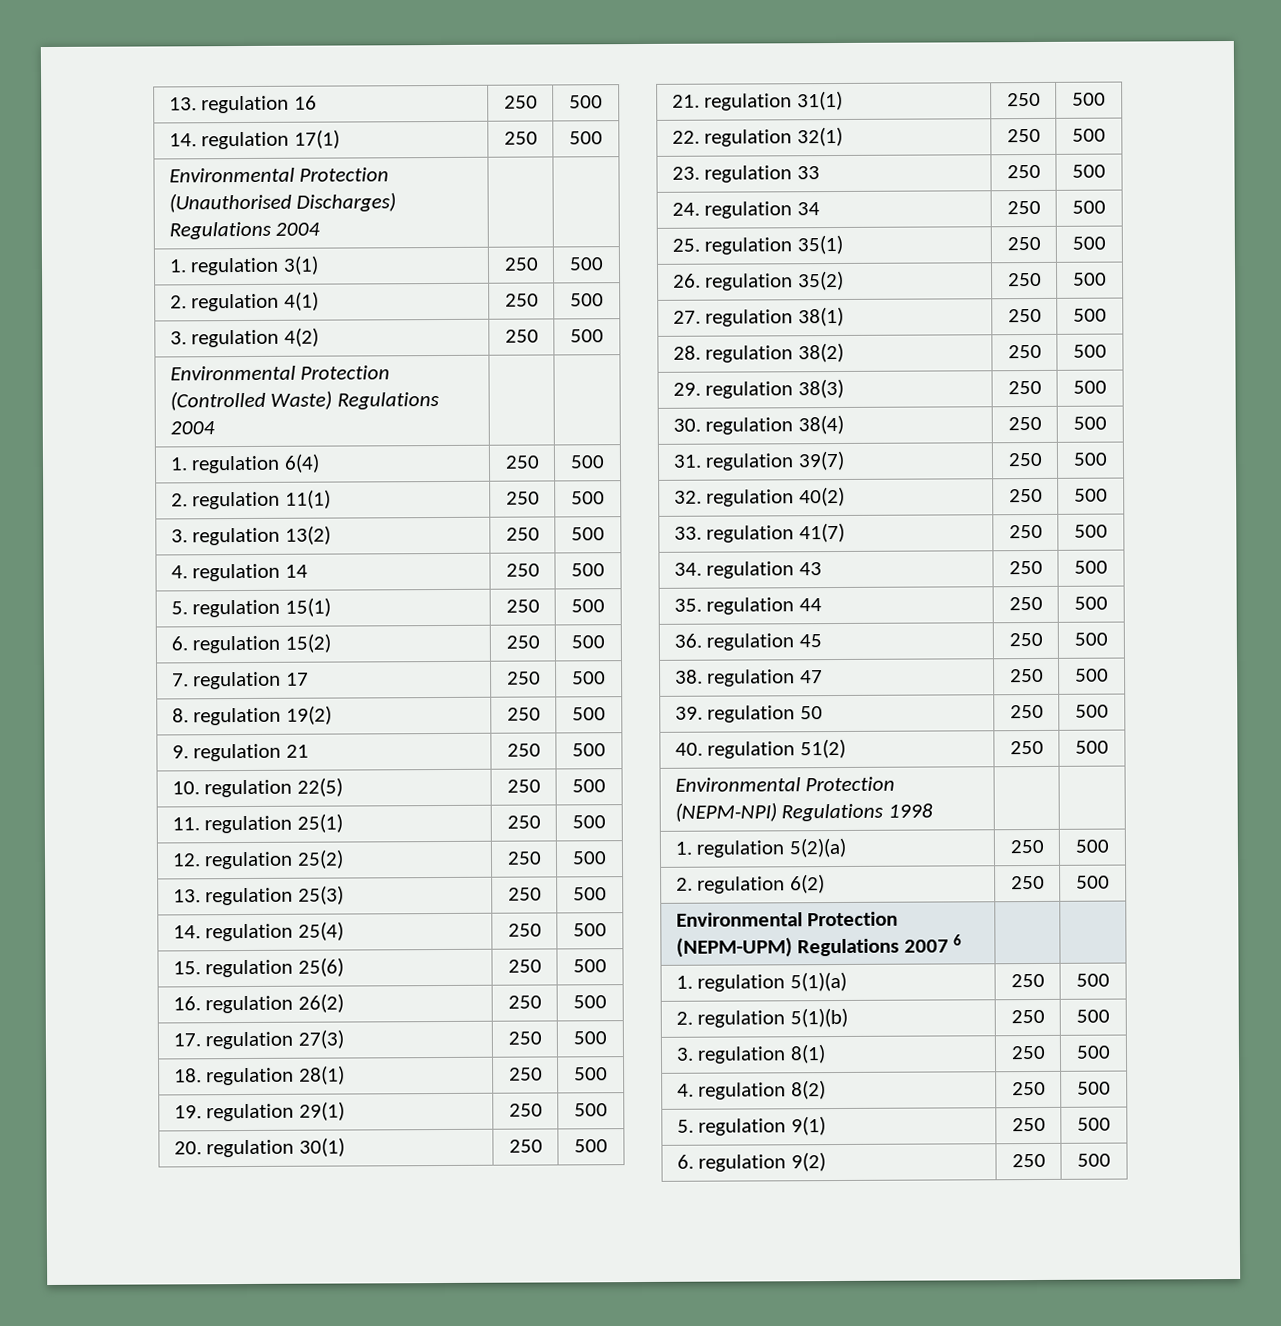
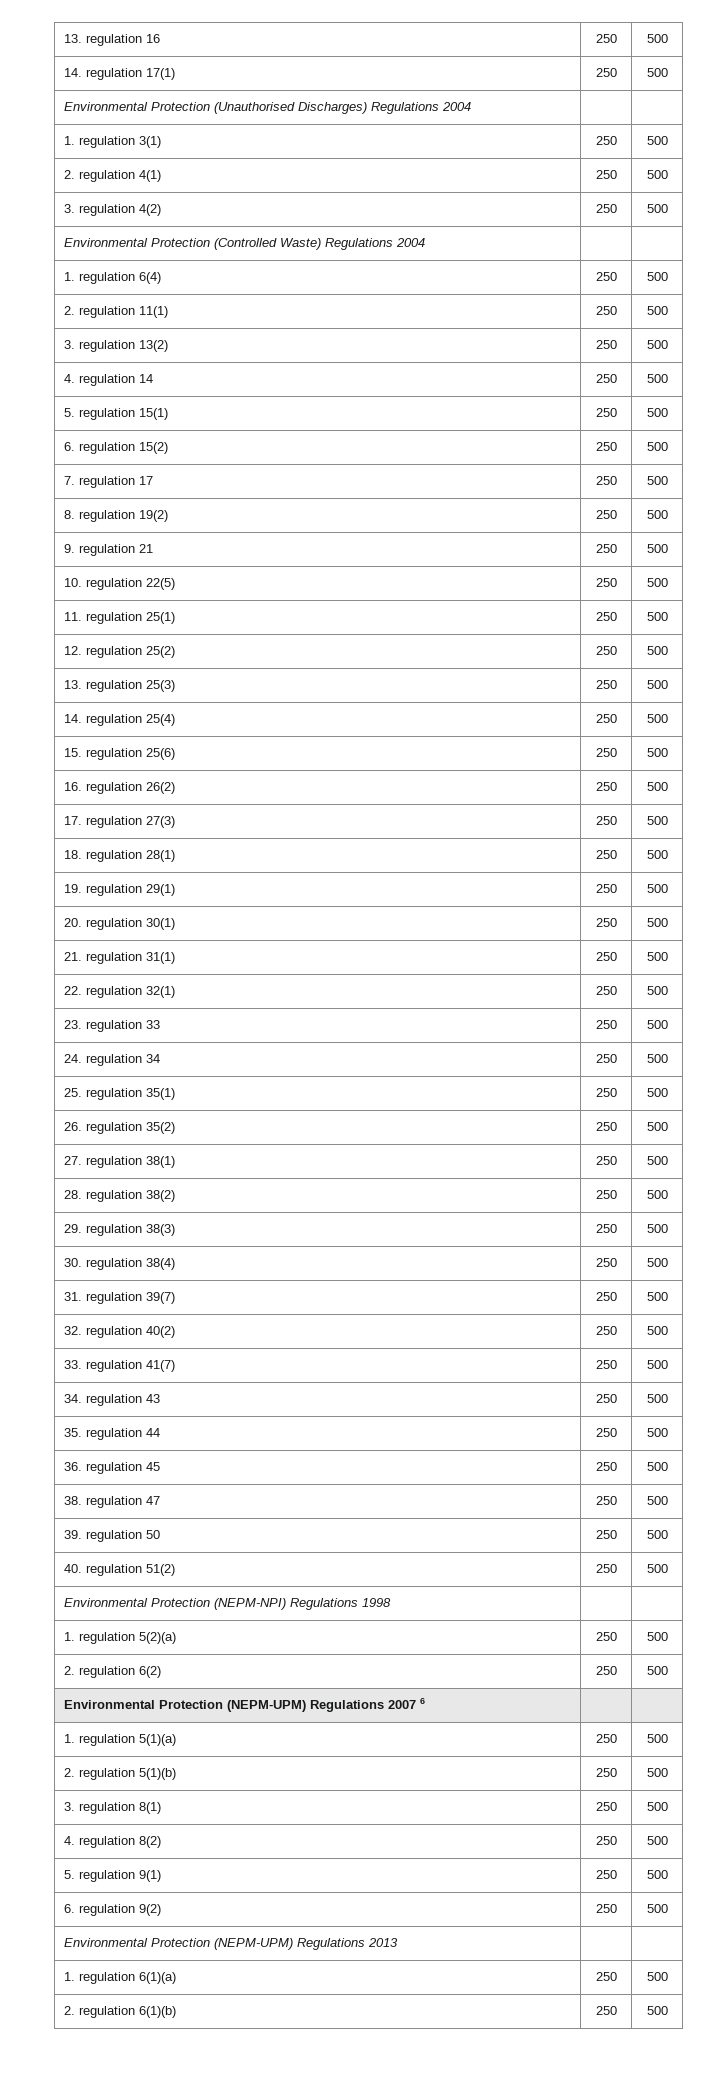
(1111, 1160) none -> [63,1938,398,1950] [63,1972,176,1984] [595,1972,617,1981] [646,1972,668,1981] [63,2006,176,2018] [595,2006,617,2015] [646,2006,668,2015] // Environmental Protection (NEPM-UPM) Regulations 2013 | | // 1. regulation 6(1)(a) | 250 | 500 // 2. regulation 6(1)(b) | 250 | 500

